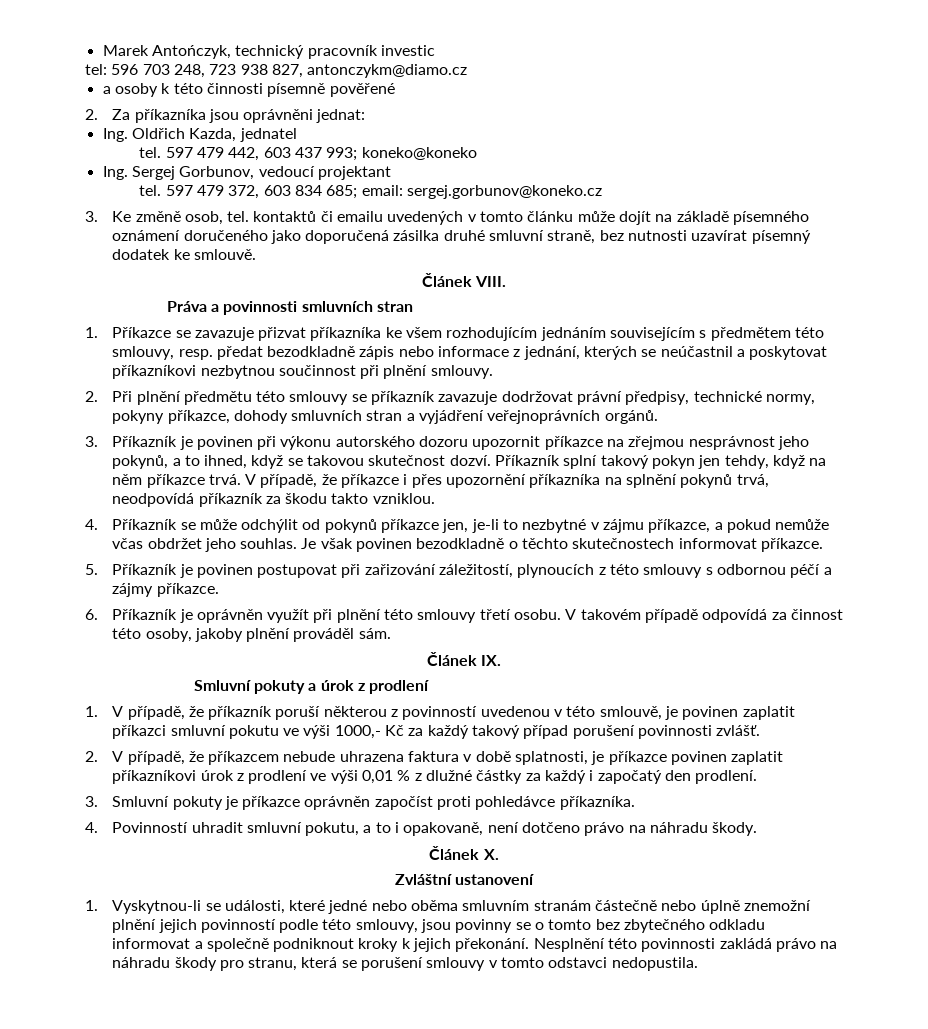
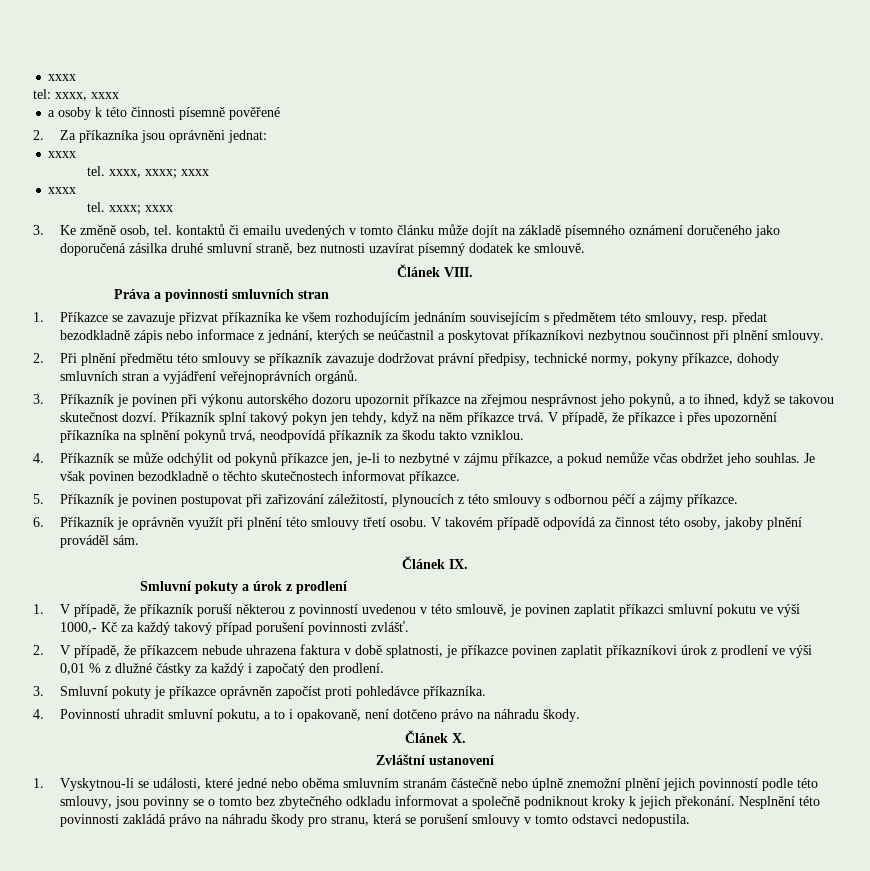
[102,45,435,59] [85,64,468,78] Marek Antończyk, technický pracovník investic // tel: 596 703 248, 723 938 827, antonczykm@diamo.cz -> [48,74,77,81] [33,89,119,101] xxxx // tel: xxxx, xxxx
[102,128,297,142] [139,147,477,161] [102,166,391,180] [139,185,602,199] Ing. Oldřich Kazda, jednatel // tel. 597 479 442, 603 437 993; koneko@koneko // Ing. Sergej Gorbunov, vedoucí projektant // tel. 597 479 372, 603 834 685; email: sergej.gorbunov@koneko.cz -> [48,151,77,158] [86,166,209,179] [48,187,77,194] [86,202,173,215] xxxx // tel. xxxx, xxxx; xxxx // xxxx // tel. xxxx; xxxx

